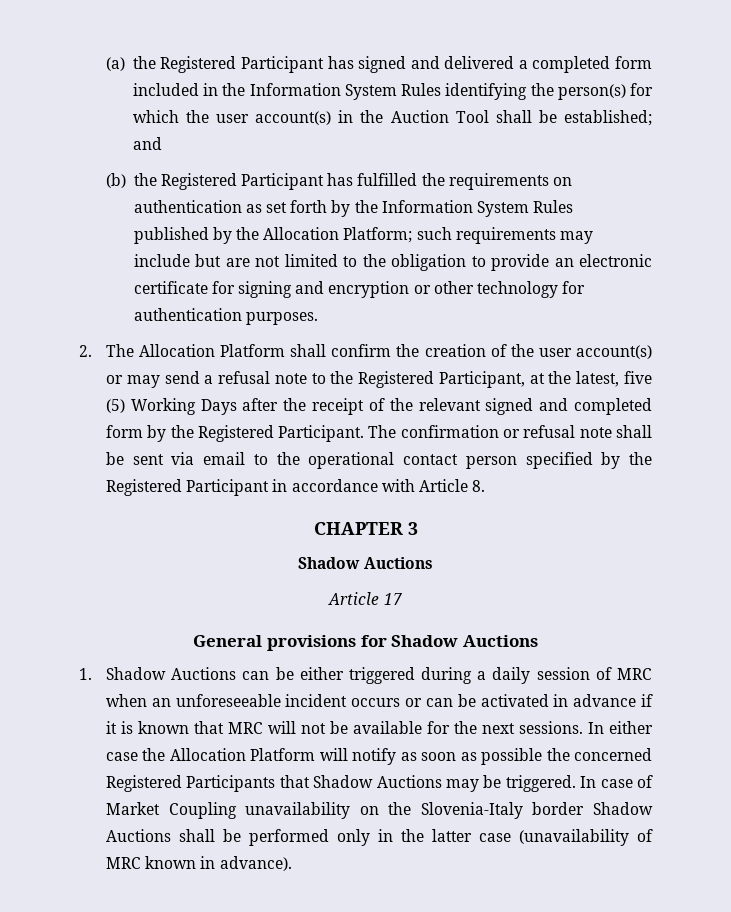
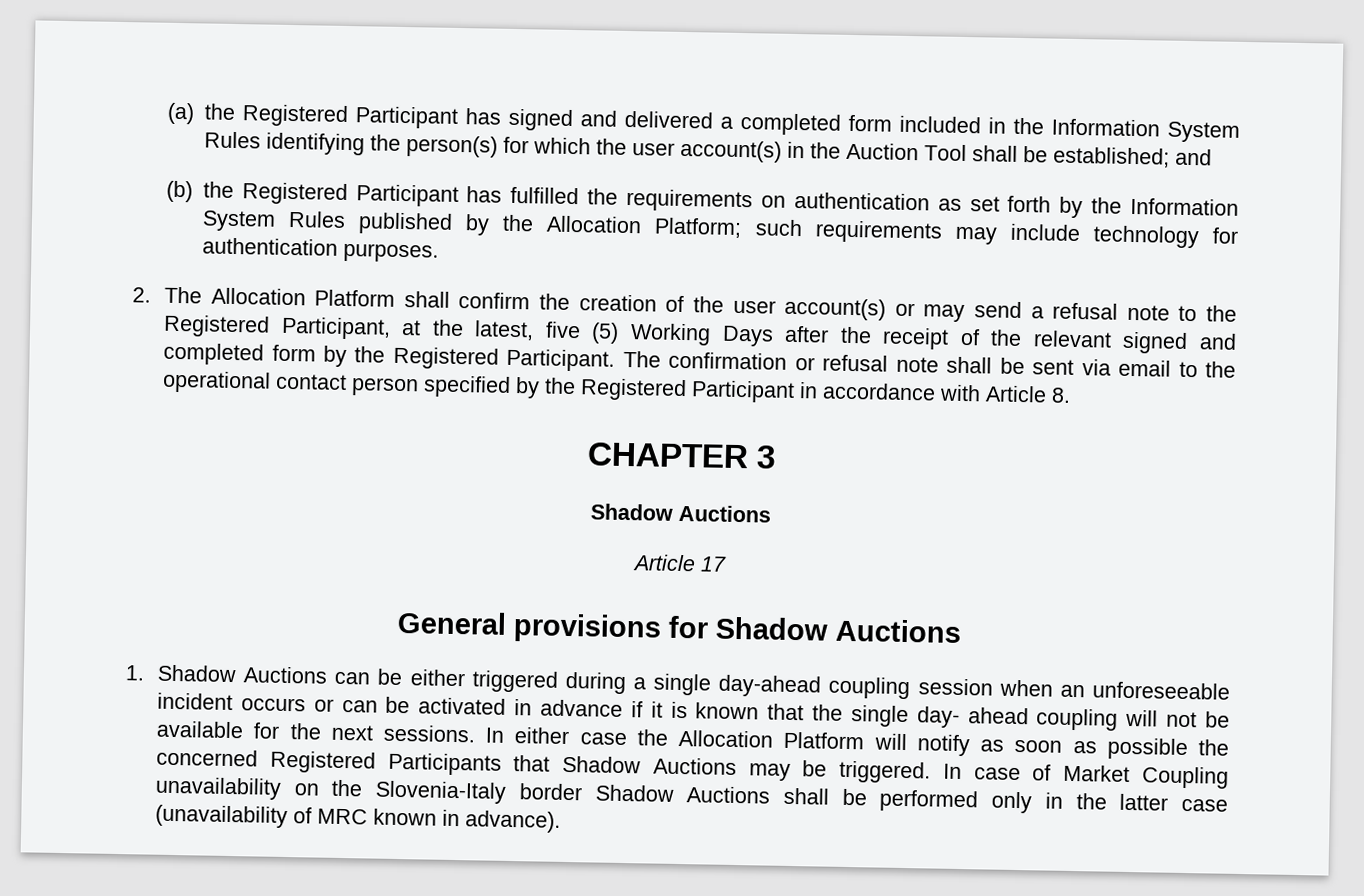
[195,254,652,271] [133,281,474,298] but are not limited to the obligation to provide an electronic certificate for signing and encryption or other -> (1081, 232) none
[492,667,652,684] daily session of MRC -> [653,673,993,700] single day‐ahead coupling session
[227,722,263,734] MRC -> [812,704,1119,731] the single day‐ ahead coupling

